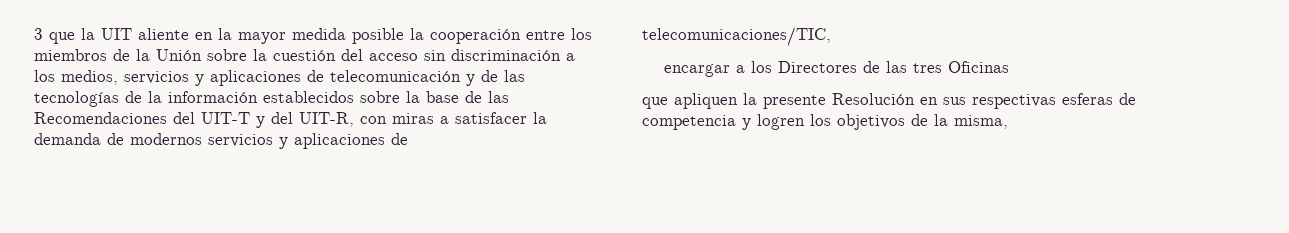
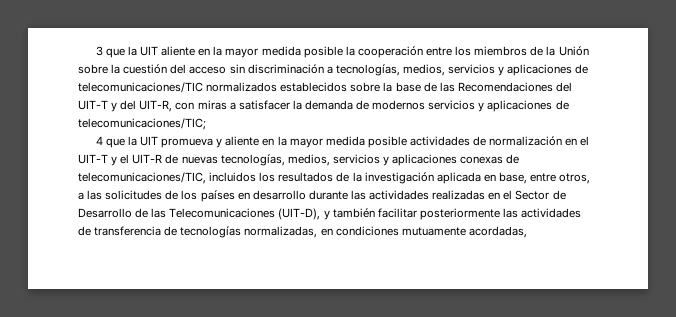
[34,70,55,82] los -> [335,64,400,76] tecnologías,
[330,70,525,86] [34,91,258,107] telecomunicación y de las tecnologías de la información -> [78,82,278,93] telecomunicaciones/TIC normalizados
[642,27,831,46] [664,61,1010,77] [642,93,1136,109] [642,114,1008,130] telecomunicaciones/TIC, // encargar a los Directores de las tres Oficinas // que apliquen la presente Resolución en sus respectivas esferas de competencia y logren los objetivos de la misma, -> [78,118,206,130] [95,136,590,148] [78,154,520,166] [78,172,591,184] [78,190,566,202] [78,208,582,220] [78,226,527,238] telecomunicaciones/TIC; // 4 que la UIT promueva y aliente en la mayor medida posible actividades de normalización en el UIT-T y el UIT-R de nuevas tecnologías, medios, servicios y aplicaciones conexas de telecomunicaciones/TIC, incluidos los resultados de la investigación aplicada en base, entre otros, a las solicitudes de los países en desarrollo durante las actividades realizadas en el Sector de Desarrollo de las Telecomunicaciones (UIT-D), y también facilitar posteriormente las actividades de transferencia de tecnologías normalizadas, en condiciones mutuamente acordadas,

